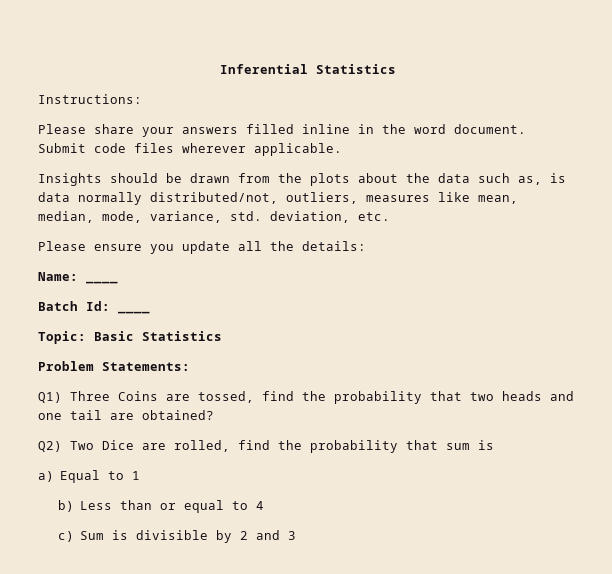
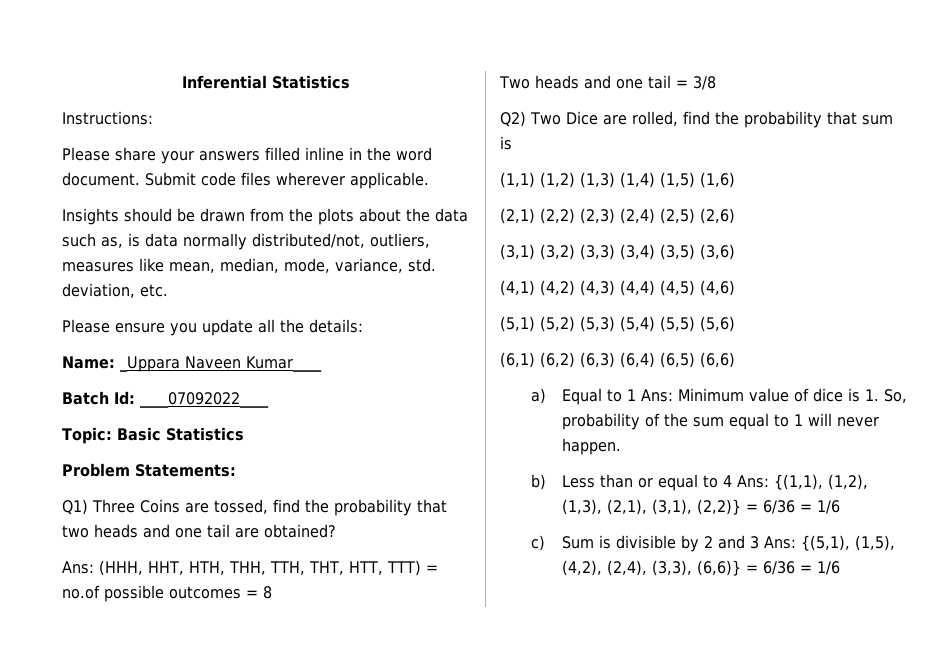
[86,281,118,284] ____ -> [120,356,322,372] _Uppara Naveen Kumar____
[118,311,150,314] ____ -> [140,392,269,408] ____07092022____
(214, 415) none -> [62,560,438,576] [62,585,272,602] [499,75,716,90] // Ans: (HHH, HHT, HTH, THH, TTH, THT, HTT, TTT) = no.of possible outcomes = 8 // Two heads and one tail = 3/8
[38,470,141,483] a) Equal to 1 -> [500,172,735,188] [500,208,735,224] [500,244,735,260] [500,280,735,296] [500,316,735,332] [500,352,735,368] [530,388,907,405] [561,413,879,430] [561,438,621,455] (1,1) (1,2) (1,3) (1,4) (1,5) (1,6) // (2,1) (2,2) (2,3) (2,4) (2,5) (2,6) // (3,1) (3,2) (3,3) (3,4) (3,5) (3,6) // (4,1) (4,2) (4,3) (4,4) (4,5) (4,6) // (5,1) (5,2) (5,3) (5,4) (5,5) (5,6) // (6,1) (6,2) (6,3) (6,4) (6,5) (6,6) // a) Equal to 1 Ans: Minimum value of dice is 1. So, probability of the sum equal to 1 will never happen.
(265, 505) none -> [736,474,868,490] [561,499,840,515] Ans: {(1,1), (1,2), (1,3), (2,1), (3,1), (2,2)} = 6/36 = 1/6
(297, 535) none -> [763,535,895,551] [561,560,840,576] Ans: {(5,1), (1,5), (4,2), (2,4), (3,3), (6,6)} = 6/36 = 1/6

